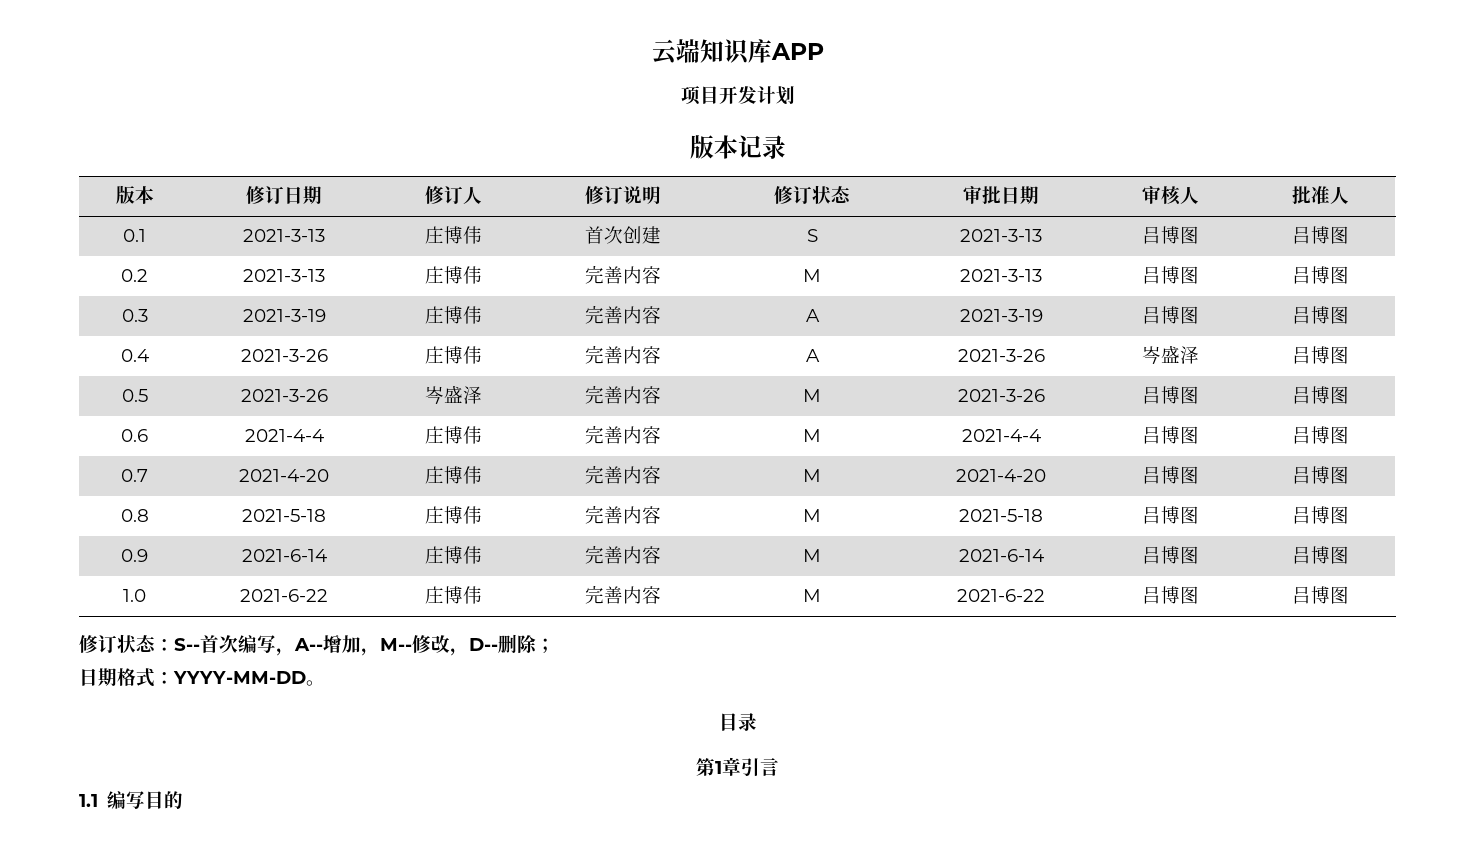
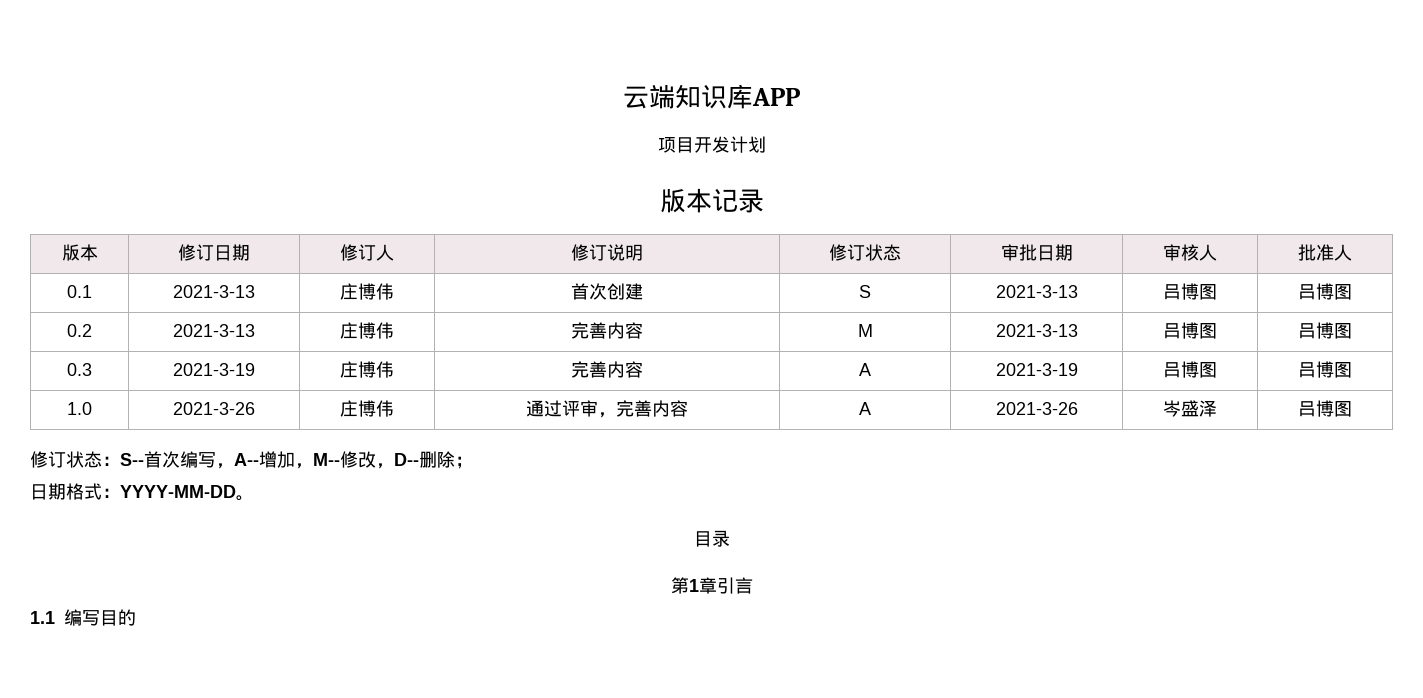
[120,349,149,362] 0.4 -> [67,402,92,415] 1.0
(482, 355) none -> [526,400,616,418] 通过评审，
[121,389,148,402] [240,389,328,402] [425,386,482,405] [585,385,661,404] [803,389,821,402] [957,389,1045,402] [1142,386,1199,404] [1292,386,1349,404] [121,429,148,442] [244,429,324,442] [425,426,482,444] [585,425,661,444] [803,429,821,442] [961,429,1041,442] [1142,426,1199,444] [1292,426,1349,444] [121,469,148,482] [239,469,329,482] [425,466,482,484] [585,465,661,484] [803,469,821,482] [956,469,1046,482] [1142,466,1199,484] [1292,466,1349,484] [120,509,149,522] [242,509,326,522] [425,506,482,524] [585,505,661,524] [803,509,821,522] [959,509,1043,522] [1142,506,1199,524] [1292,506,1349,524] [121,549,148,562] [241,549,327,562] [425,546,482,564] [585,545,661,564] [803,549,821,562] [958,549,1044,562] [1142,546,1199,564] [1292,546,1349,564] [123,589,146,602] [240,589,328,602] [425,586,482,604] [585,585,661,604] [803,589,821,602] [957,589,1045,602] [1142,586,1199,604] [1292,586,1349,604] // 0.5 | 2021-3-26 | 岑盛泽 | 完善内容 | M | 2021-3-26 | 吕博图 | 吕博图 // 0.6 | 2021-4-4 | 庄博伟 | 完善内容 | M | 2021-4-4 | 吕博图 | 吕博图 // 0.7 | 2021-4-20 | 庄博伟 | 完善内容 | M | 2021-4-20 | 吕博图 | 吕博图 // 0.8 | 2021-5-18 | 庄博伟 | 完善内容 | M | 2021-5-18 | 吕博图 | 吕博图 // 0.9 | 2021-6-14 | 庄博伟 | 完善内容 | M | 2021-6-14 | 吕博图 | 吕博图 // 1.0 | 2021-6-22 | 庄博伟 | 完善内容 | M | 2021-6-22 | 吕博图 | 吕博图 -> (1352, 409) none

